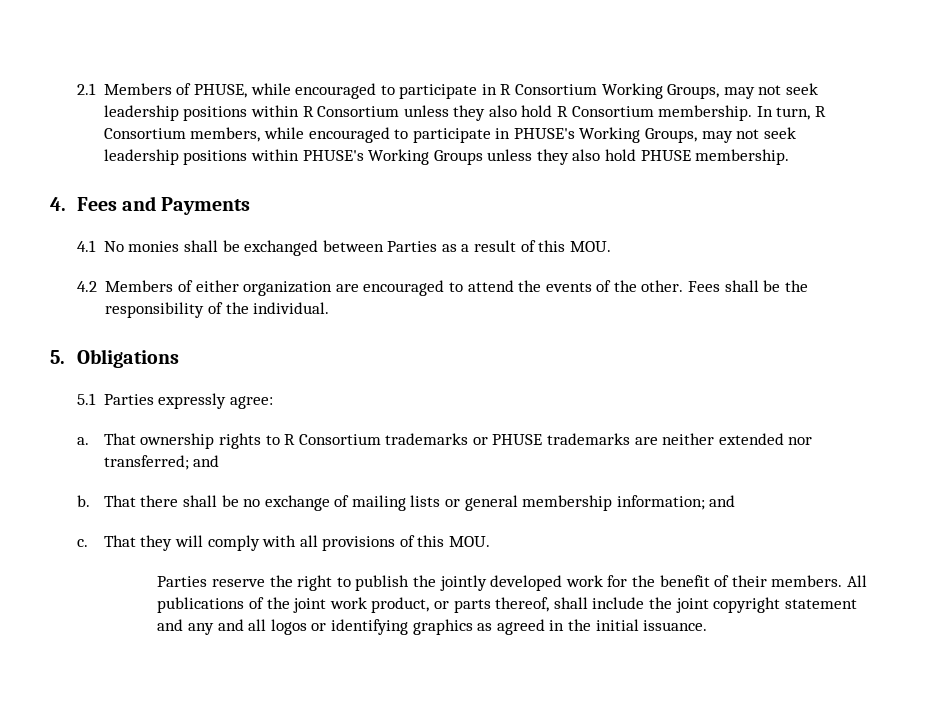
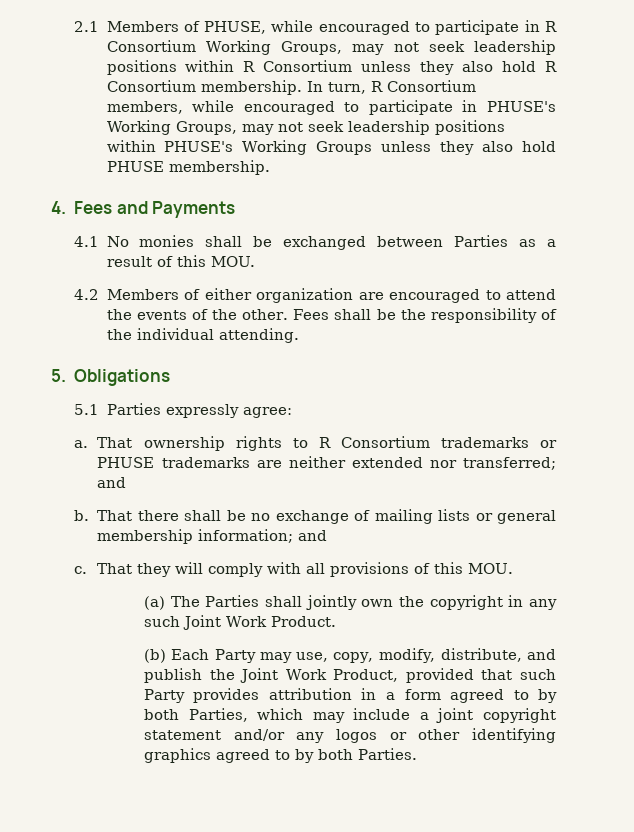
[253,302,330,314] individual. -> [136,328,299,343] individual attending.
[157,575,867,591] [157,597,857,613] [157,619,267,635] Parties reserve the right to publish the jointly developed work for the benefit of their members. All publications of the joint work product, or parts thereof, shall include the joint copyright statement and any and all -> [143,595,557,610] [143,615,336,630] [143,648,557,663] [143,668,556,683] [143,688,558,703] [143,708,556,723] [143,729,325,743] (a) The Parties shall jointly own the copyright in any such Joint Work Product. // (b) Each Party may use, copy, modify, distribute, and publish the Joint Work Product, provided that such Party provides attribution in a form agreed to by both Parties, which may include a joint copyright statement and/or any
(327, 627) none -> [418,729,461,740] other
[477,619,708,635] as agreed in the initial issuance. -> [215,748,417,763] agreed to by both Parties.

